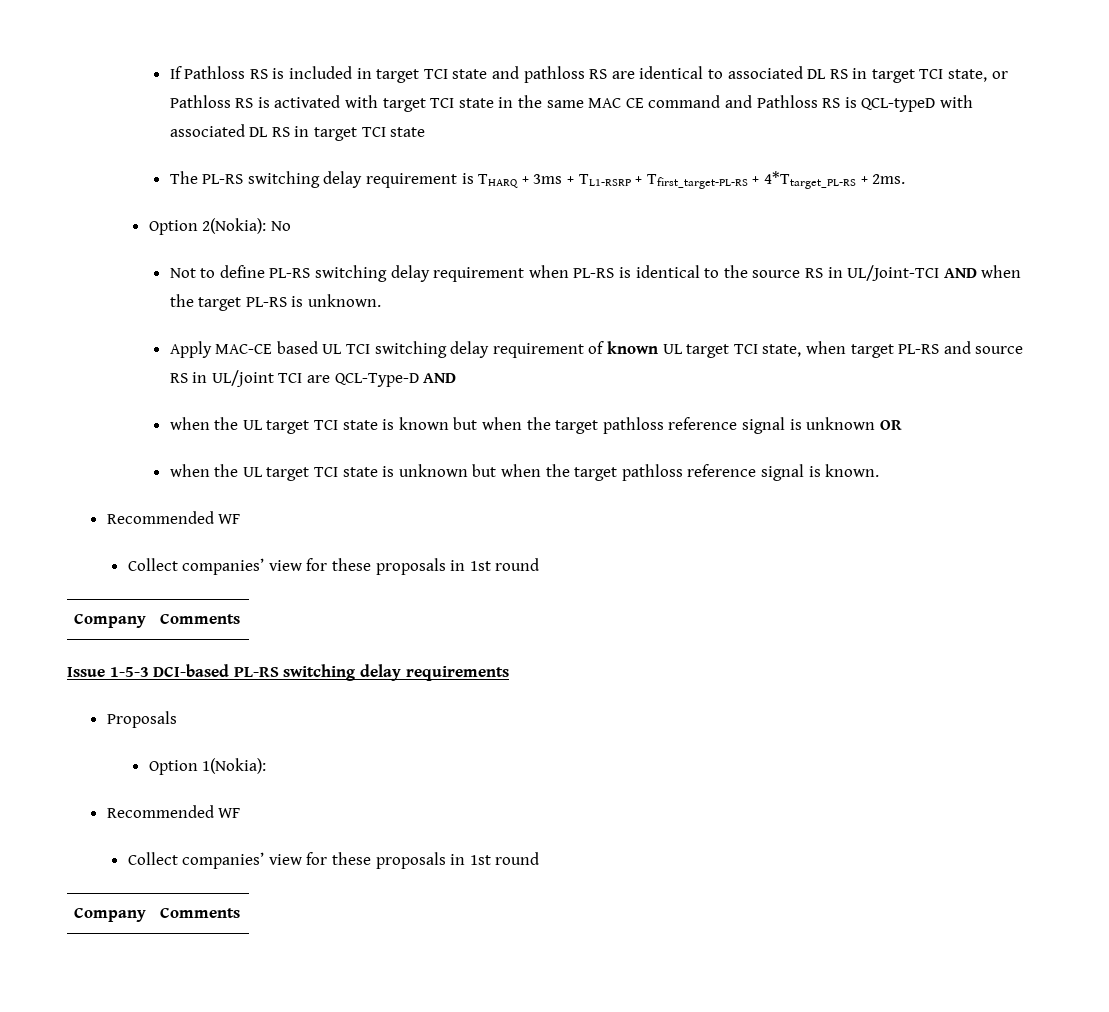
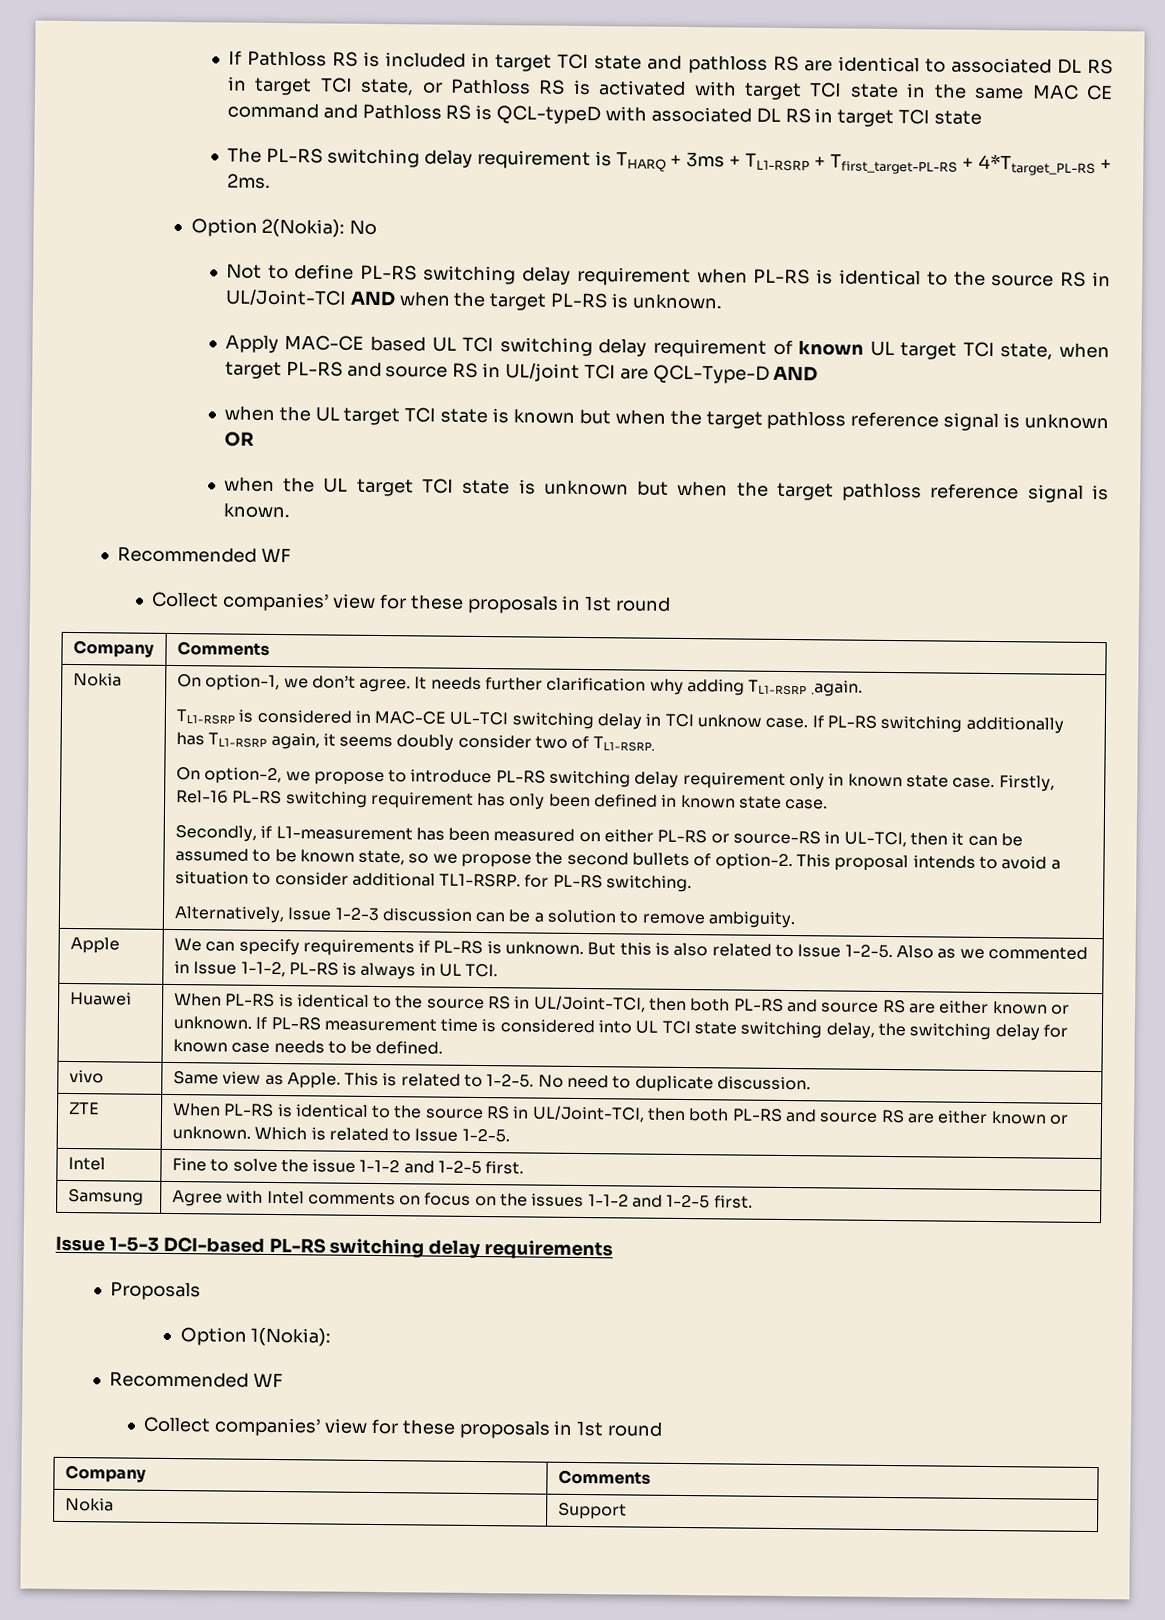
(240, 618) none -> [72,673,122,687] [176,674,863,697] [175,709,1064,734] [175,732,655,752] [175,767,1055,792] [175,790,829,810] [174,825,1023,848] [174,848,1061,872] [174,871,693,893] [173,906,797,929] [69,936,120,954] [173,938,1088,960] [173,961,499,980] [69,991,132,1006] [173,993,1070,1015] [172,1016,1068,1041] [172,1039,444,1055] [68,1069,104,1084] [172,1071,812,1093] [68,1101,100,1115] [171,1103,1069,1125] [171,1126,510,1143] [67,1156,106,1171] [171,1158,525,1175] [67,1188,144,1206] [171,1189,753,1209] // Nokia | On option-1, we don’t agree. It needs further clarification why adding TL1-RSRP .again. // TL1-RSRP is considered in MAC-CE UL-TCI switching delay in TCI unknow case. If PL-RS switching additionally has TL1-RSRP again, it seems doubly consider two of TL1-RSRP. // On option-2, we propose to introduce PL-RS switching delay requirement only in known state case. Firstly, Rel-16 PL-RS switching requirement has only been defined in known state case. // Secondly, if L1-measurement has been measured on either PL-RS or source-RS in UL-TCI, then it can be assumed to be known state, so we propose the second bullets of option-2. This proposal intends to avoid a situation to consider additional TL1-RSRP. for PL-RS switching. // Alternatively, Issue 1-2-3 discussion can be a solution to remove ambiguity. // Apple | We can specify requirements if PL-RS is unknown. But this is also related to Issue 1-2-5. Also as we commented in Issue 1-1-2, PL-RS is always in UL TCI. // Huawei | When PL-RS is identical to the source RS in UL/Joint-TCI, then both PL-RS and source RS are either known or unknown. If PL-RS measurement time is considered into UL TCI state switching delay, the switching delay for known case needs to be defined. // vivo | Same view as Apple. This is related to 1-2-5. No need to duplicate discussion. // ZTE | When PL-RS is identical to the source RS in UL/Joint-TCI, then both PL-RS and source RS are either known or unknown. Which is related to Issue 1-2-5. // Intel | Fine to solve the issue 1-1-2 and 1-2-5 first. // Samsung | Agree with Intel comments on focus on the issues 1-1-2 and 1-2-5 first.
(240, 912) none -> [64,1497,114,1512] [557,1502,627,1520] // Nokia | Support

